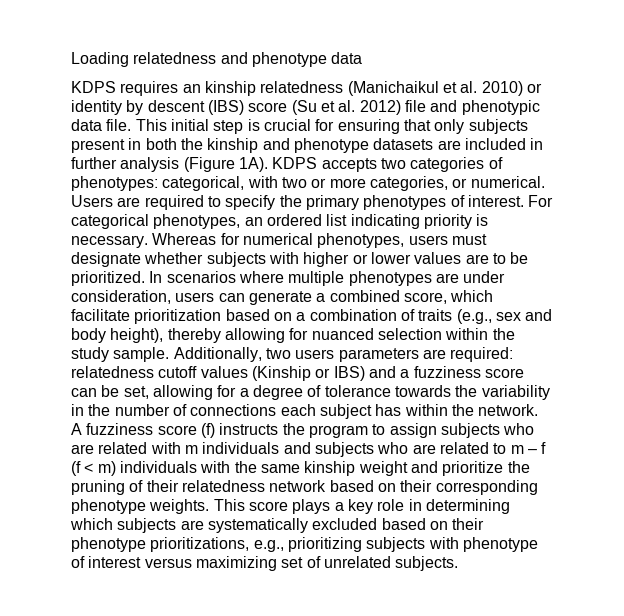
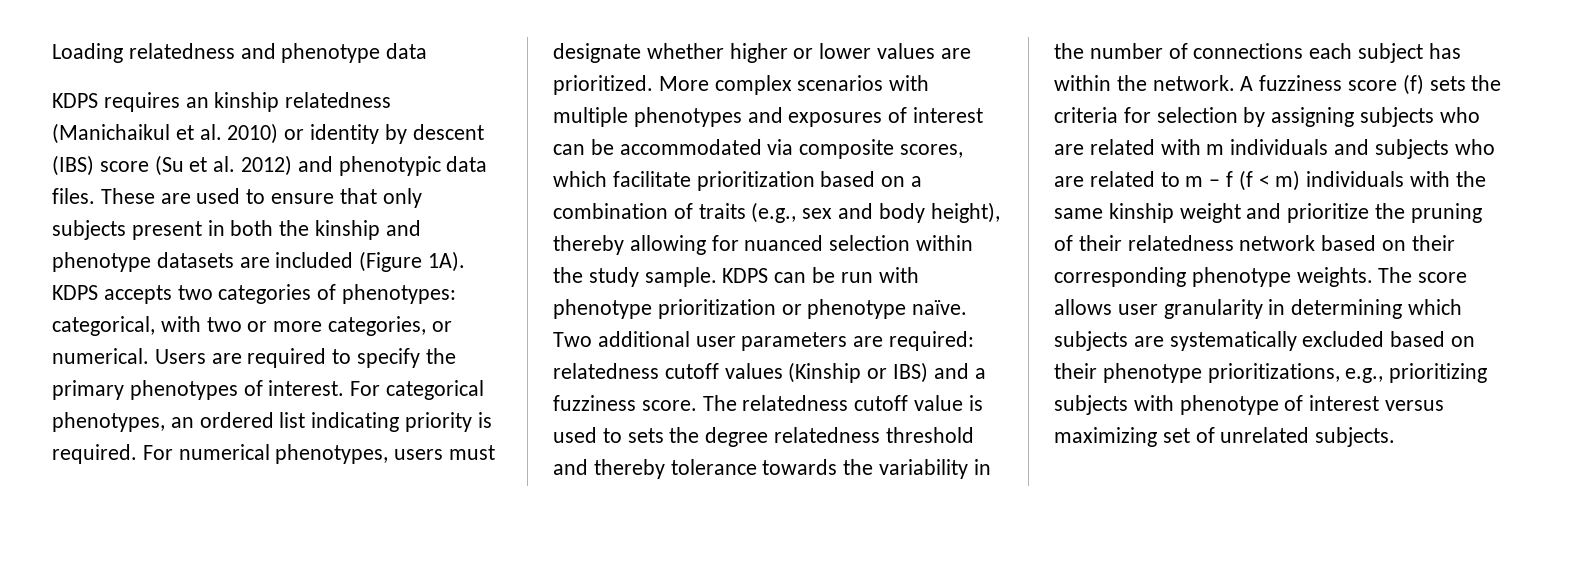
[404,100,426,112] file -> (293, 165) none
[106,119,400,134] file. This initial step is crucial for ensuring -> [52,188,335,204] files. These are used to ensure
[530,138,544,150] [71,157,180,172] in further analysis -> (354, 260) none
[71,233,240,248] necessary. Whereas for -> [52,444,173,464] required. For
[206,252,299,267] subjects with -> (724, 51) none
[492,252,529,264] [71,271,506,286] [71,290,447,305] to be prioritized. In scenarios where multiple phenotypes are under consideration, users can generate a combined score, -> [553,75,930,95] [553,107,984,127] [553,139,964,159] prioritized. More complex scenarios with multiple phenotypes and exposures of interest can be accommodated via composite scores,
[173,347,335,362] Additionally, two users -> [722,267,919,283] [553,299,968,319] [553,331,736,347] KDPS can be run with phenotype prioritization or phenotype naïve. Two additional user
[484,368,524,378] [71,385,322,400] score can be set, allowing for a degree of -> [641,395,983,411] [553,427,974,447] [553,459,665,479] score. The relatedness cutoff value is used to sets the degree relatedness threshold and thereby
[219,423,437,438] instructs the program to assign -> [1429,75,1502,91] [1054,107,1355,127] sets the criteria for selection by assigning
[213,499,405,514] This score plays a key role -> [1378,267,1468,283] [1054,299,1263,319] The score allows user granularity

